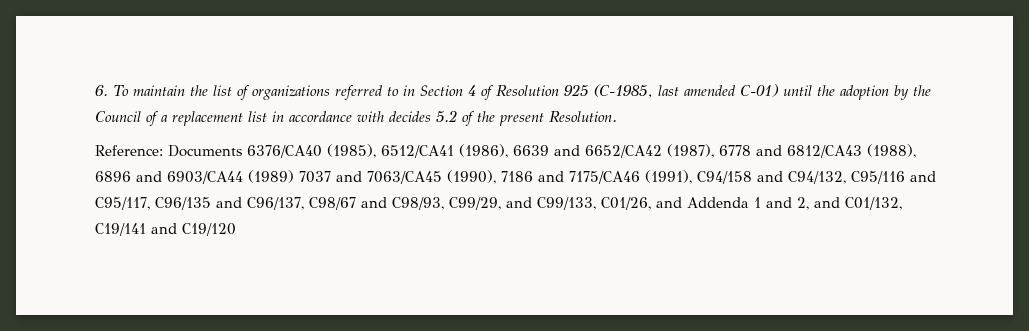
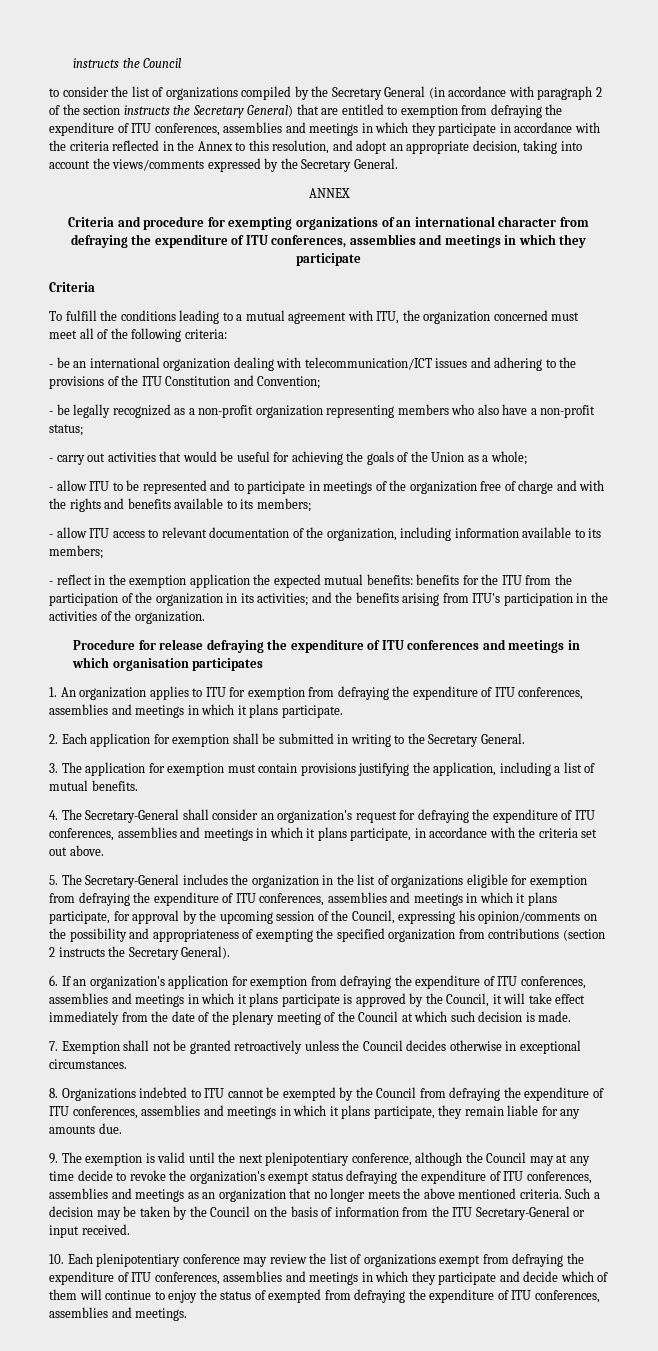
[94,84,932,100] [94,110,617,126] [94,144,916,158] [94,170,936,184] [94,197,902,210] [94,223,236,236] 6. To maintain the list of organizations referred to in Section 4 of Resolution 925 (C-1985, last amended C-01) until the adoption by the Council of a replacement list in accordance with decides 5.2 of the present Resolution. // Reference: Documents 6376/CA40 (1985), 6512/CA41 (1986), 6639 and 6652/CA42 (1987), 6778 and 6812/CA43 (1988), 6896 and 6903/CA44 (1989) 7037 and 7063/CA45 (1990), 7186 and 7175/CA46 (1991), C94/158 and C94/132, C95/116 and C95/117, C96/135 and C96/137, C98/67 and C98/93, C99/29, and C99/133, C01/26, and Addenda 1 and 2, and C01/132, C19/141 and C19/120 -> [73,58,182,68] [49,86,602,100] [49,104,563,118] [49,122,600,136] [49,140,582,154] [49,158,398,172] [308,188,350,198] [68,216,589,230] [70,234,587,248] [296,253,361,266] [49,282,95,292] [49,310,580,324] [49,328,227,342] [49,357,577,371] [49,375,321,389] [49,404,596,418] [49,424,83,436] [49,451,527,465] [49,480,605,494] [49,498,311,512] [49,527,602,541] [49,545,103,559] [49,574,572,588] [49,592,608,606] [49,610,205,624] [73,639,580,653] [72,657,264,671] [49,686,584,700] [49,704,343,718] [49,733,525,747] [49,762,596,776] [49,780,138,791] [49,809,595,823] [49,827,598,841] [49,845,104,856] [49,874,587,888] [49,892,557,906] [49,910,597,924] [49,928,605,942] [49,946,231,960] [49,975,586,989] [49,993,586,1007] [49,1011,572,1025] [49,1040,581,1054] [49,1059,127,1069] [49,1087,604,1101] [49,1105,581,1119] [49,1123,122,1134] [49,1152,590,1166] [49,1170,592,1184] [49,1188,600,1202] [49,1206,586,1220] [49,1224,130,1238] [49,1253,584,1267] [49,1271,609,1285] [49,1289,600,1303] [49,1307,188,1321] instructs the Council // to consider the list of organizations compiled by the Secretary General (in accordance with paragraph 2 of the section instructs the Secretary General) that are entitled to exemption from defraying the expenditure of ITU conferences, assemblies and meetings in which they participate in accordance with the criteria reflected in the Annex to this resolution, and adopt an appropriate decision, taking into account the views/comments expressed by the Secretary General. // ANNEX // Criteria and procedure for exempting organizations of an international character from defraying the expenditure of ITU conferences, assemblies and meetings in which they participate // Criteria // To fulfill the conditions leading to a mutual agreement with ITU, the organization concerned must meet all of the following criteria: // - be an international organization dealing with telecommunication/ICT issues and adhering to the provisions of the ITU Constitution and Convention; // - be legally recognized as a non-profit organization representing members who also have a non-profit status; // - carry out activities that would be useful for achieving the goals of the Union as a whole; // - allow ITU to be represented and to participate in meetings of the organization free of charge and with the rights and benefits available to its members; // - allow ITU access to relevant documentation of the organization, including information available to its members; // - reflect in the exemption application the expected mutual benefits: benefits for the ITU from the participation of the organization in its activities; and the benefits arising from ITU's participation in the activities of the organization. // Procedure for release defraying the expenditure of ITU conferences and meetings in which organisation participates // 1. An organization applies to ITU for exemption from defraying the expenditure of ITU conferences, assemblies and meetings in which it plans participate. // 2. Each application for exemption shall be submitted in writing to the Secretary General. // 3. The application for exemption must contain provisions justifying the application, including a list of mutual benefits. // 4. The Secretary-General shall consider an organization's request for defraying the expenditure of ITU conferences, assemblies and meetings in which it plans participate, in accordance with the criteria set out above. // 5. The Secretary-General includes the organization in the list of organizations eligible for exemption from defraying the expenditure of ITU conferences, assemblies and meetings in which it plans participate, for approval by the upcoming session of the Council, expressing his opinion/comments on the possibility and appropriateness of exempting the specified organization from contributions (section 2 instructs the Secretary General). // 6. If an organization's application for exemption from defraying the expenditure of ITU conferences, assemblies and meetings in which it plans participate is approved by the Council, it will take effect immediately from the date of the plenary meeting of the Council at which such decision is made. // 7. Exemption shall not be granted retroactively unless the Council decides otherwise in exceptional circumstances. // 8. Organizations indebted to ITU cannot be exempted by the Council from defraying the expenditure of ITU conferences, assemblies and meetings in which it plans participate, they remain liable for any amounts due. // 9. The exemption is valid until the next plenipotentiary conference, although the Council may at any time decide to revoke the organization's exempt status defraying the expenditure of ITU conferences, assemblies and meetings as an organization that no longer meets the above mentioned criteria. Such a decision may be taken by the Council on the basis of information from the ITU Secretary-General or input received. // 10. Each plenipotentiary conference may review the list of organizations exempt from defraying the expenditure of ITU conferences, assemblies and meetings in which they participate and decide which of them will continue to enjoy the status of exempted from defraying the expenditure of ITU conferences, assemblies and meetings.

